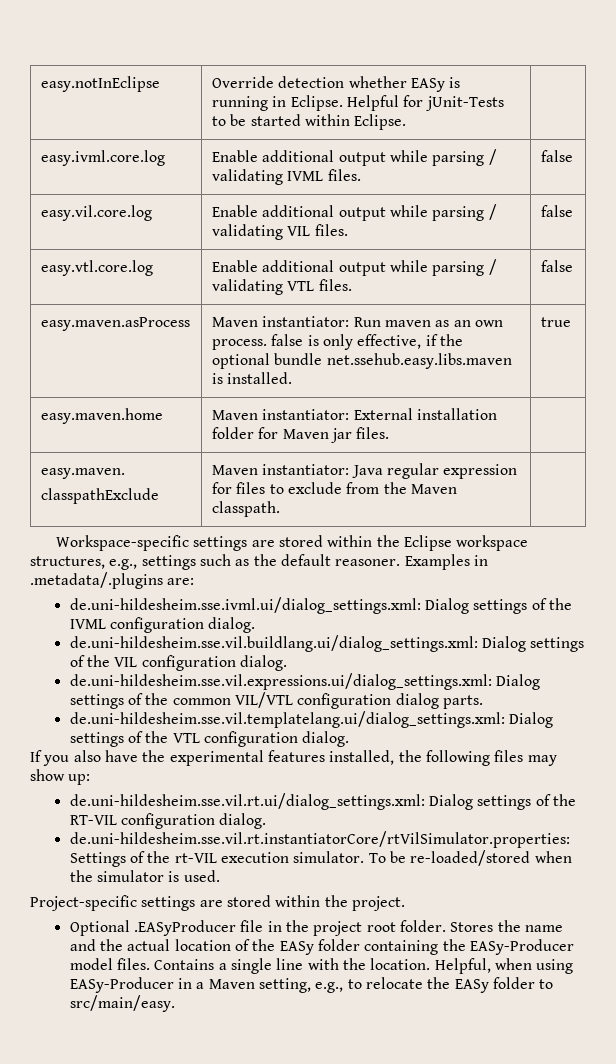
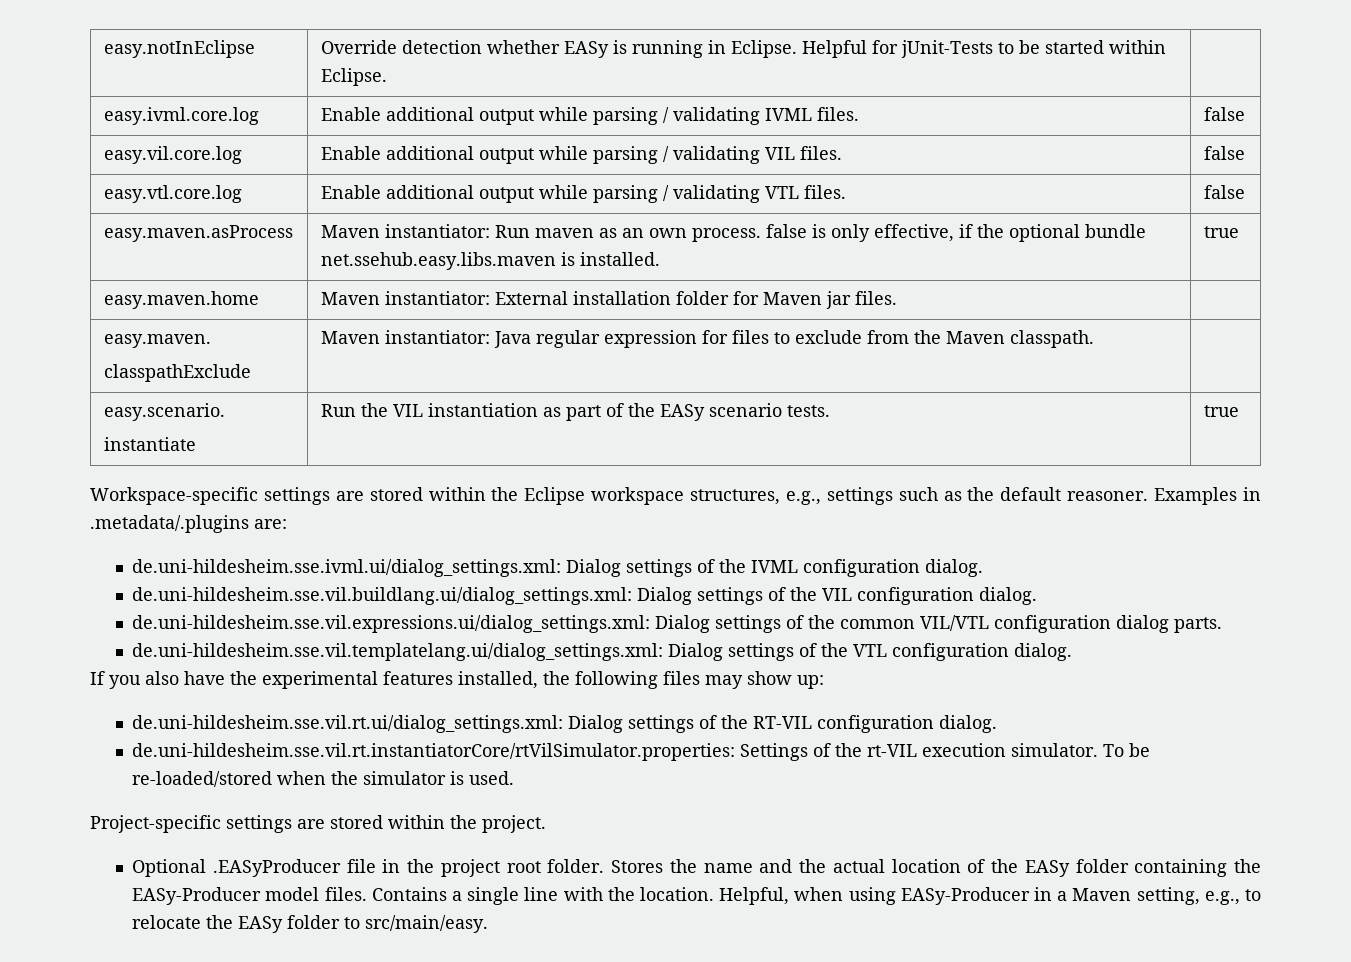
(280, 509) none -> [103,403,225,421] [103,437,196,451] [320,403,830,421] [1203,405,1239,417] // easy.scenario. // instantiate | Run the VIL instantiation as part of the EASy scenario tests. | true

